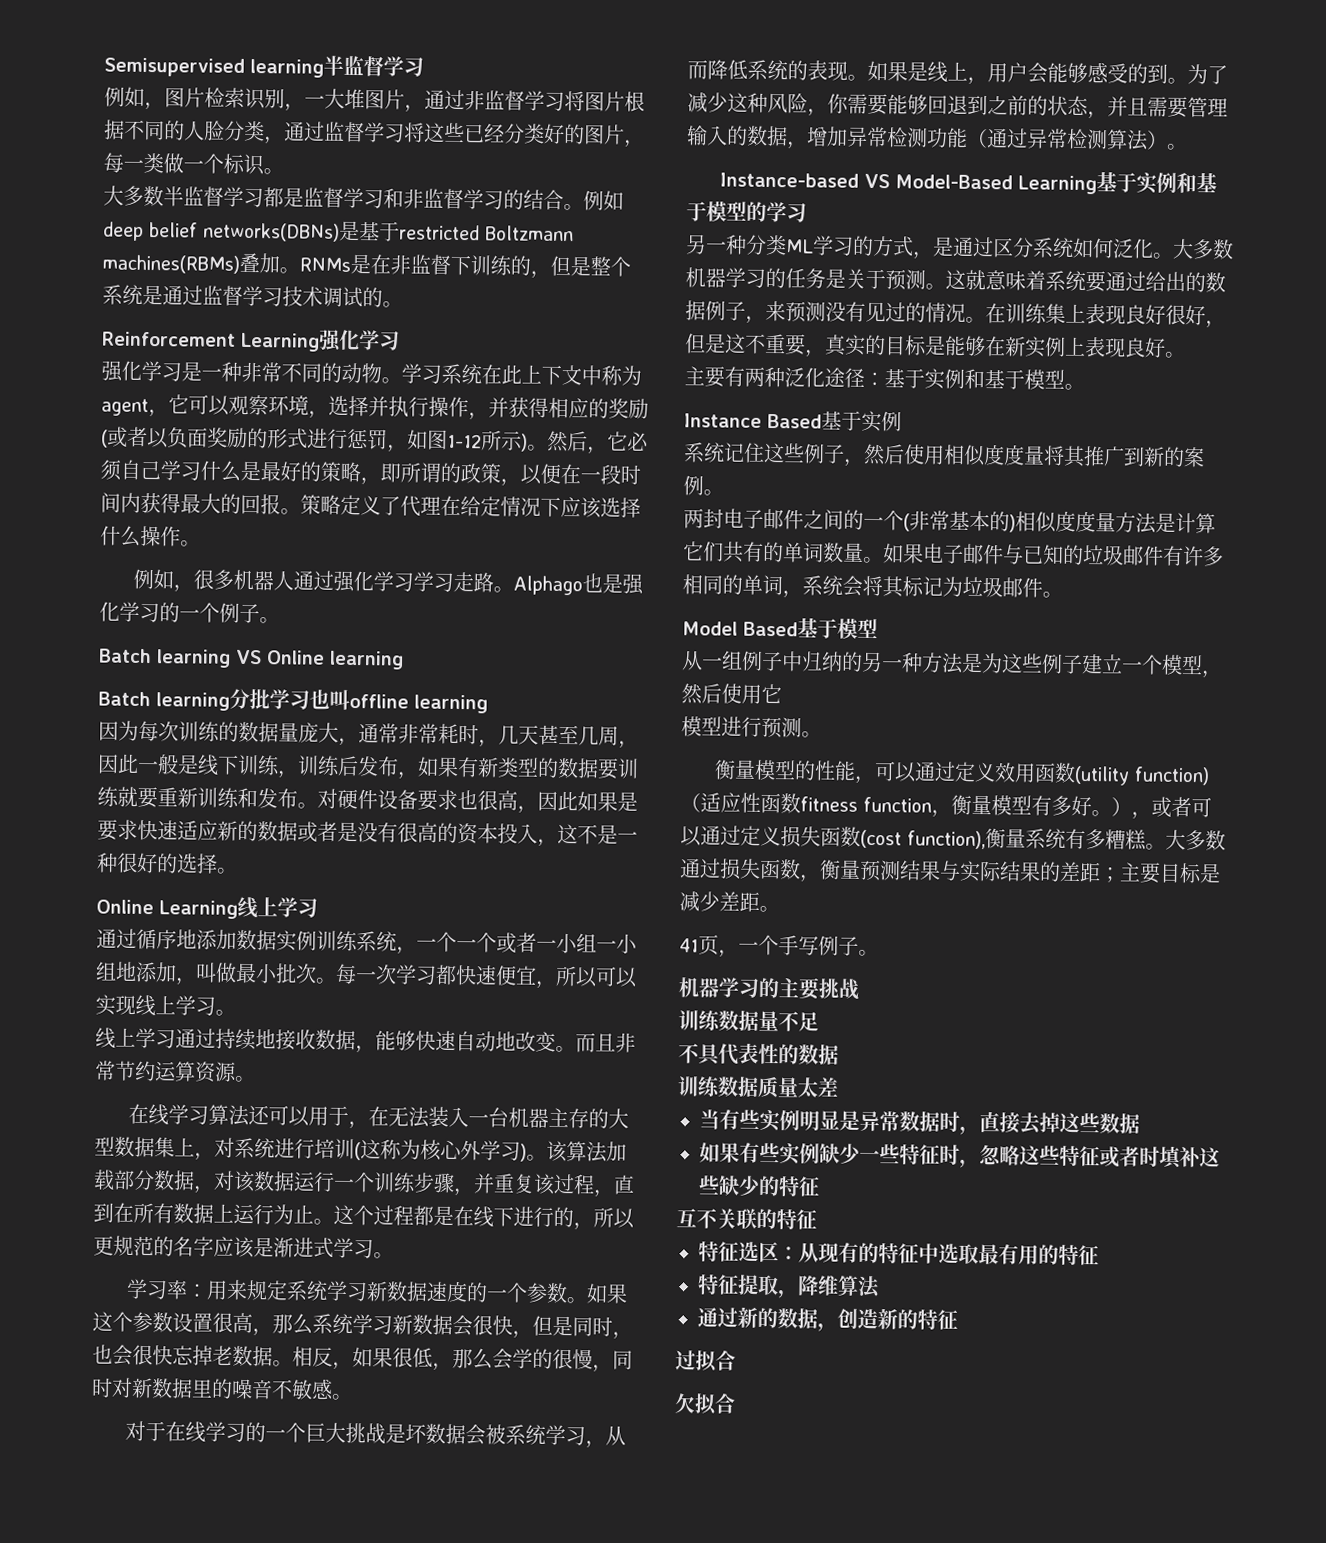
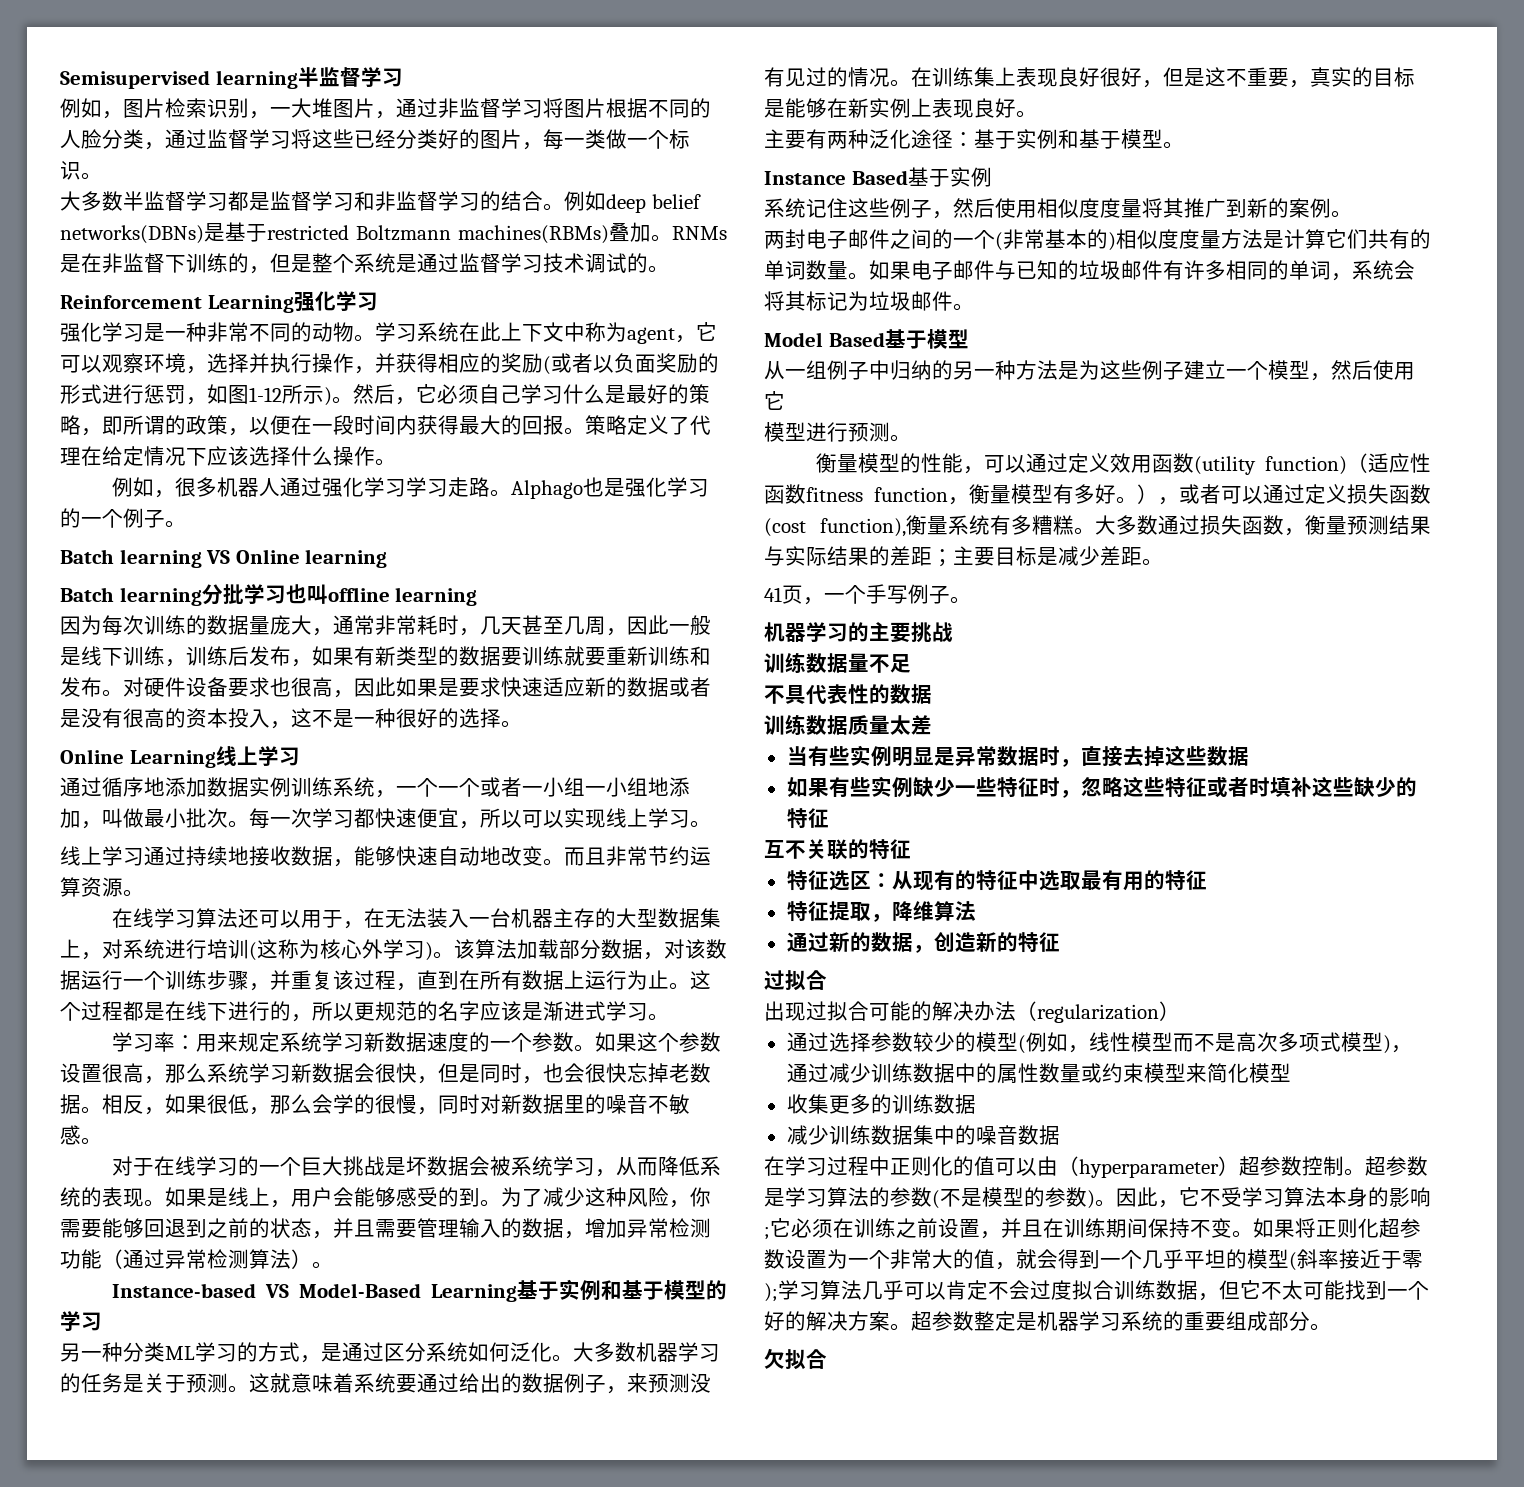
(736, 1360) none -> [764,1001,1180,1023] [786,1032,1412,1054] [786,1063,1291,1084] [786,1094,976,1114] [786,1125,1060,1145] [764,1156,1428,1178] [764,1187,1431,1209] [764,1218,1421,1240] [764,1249,1423,1271] [764,1280,1429,1302] [764,1311,1331,1331] // 出现过拟合可能的解决办法（regularization） // 通过选择参数较少的模型(例如，线性模型而不是高次多项式模型)，通过减少训练数据中的属性数量或约束模型来简化模型 // 收集更多的训练数据 // 减少训练数据集中的噪音数据 // 在学习过程中正则化的值可以由（hyperparameter）超参数控制。超参数是学习算法的参数(不是模型的参数)。因此，它不受学习算法本身的影响;它必须在训练之前设置，并且在训练期间保持不变。如果将正则化超参数设置为一个非常大的值，就会得到一个几乎平坦的模型(斜率接近于零);学习算法几乎可以肯定不会过度拟合训练数据，但它不太可能找到一个好的解决方案。超参数整定是机器学习系统的重要组成部分。

